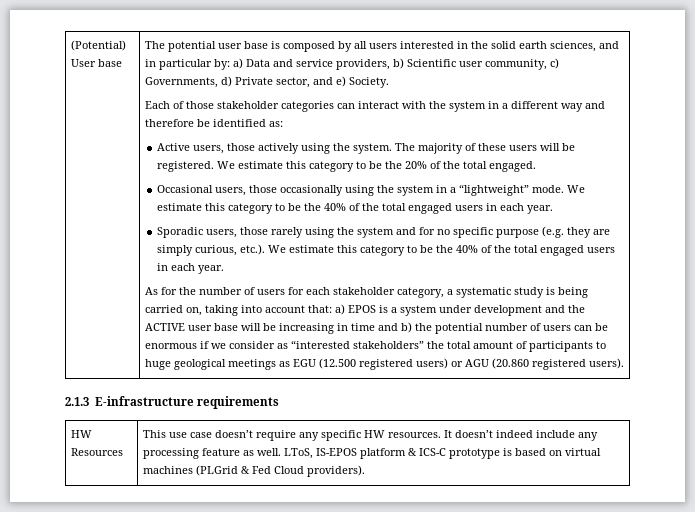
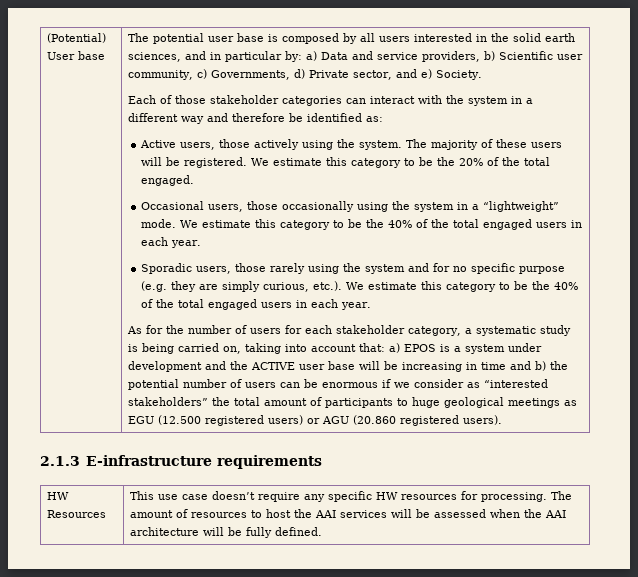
[387,430,598,441] [142,448,601,459] [142,465,365,477] resources. It doesn’t indeed include any processing feature as well. LToS, IS-EPOS platform & ICS-C prototype is based on virtual machines (PLGrid & Fed Cloud providers). -> [401,491,573,502] [130,509,567,518] [130,527,323,538] resources for processing. The amount of resources to host the AAI services will be assessed when the AAI architecture will be fully defined.

